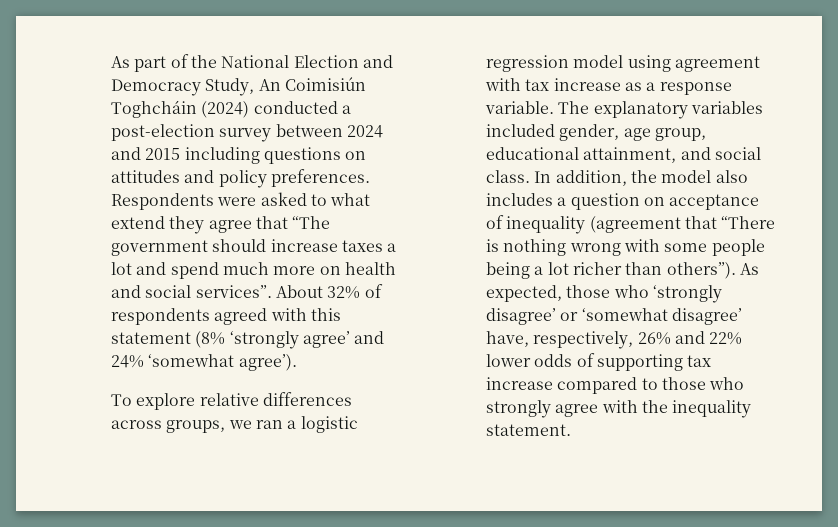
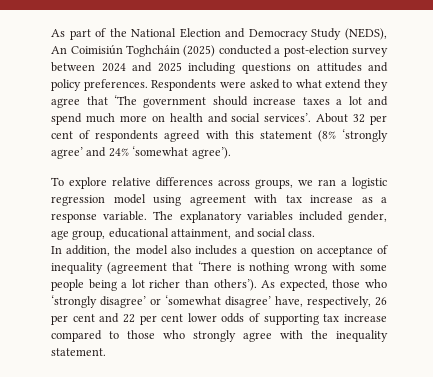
[205,78,255,96] Study, -> [311,28,387,40] Study (NEDS),
[201,101,250,118] (2024) -> [183,45,216,57] (2025)
[145,148,181,160] 2015 -> [157,62,182,72] 2025
[292,216,331,229] “The -> [113,95,137,105] ‘The
[195,285,361,299] services”. About 32% -> [264,113,388,125] [51,131,74,139] services’. About 32 per cent
(531, 176) none -> (316, 232) //
[721,216,776,229] “There -> [197,261,232,271] ‘There
[666,262,736,279] others”). -> [213,279,257,291] others’).
[637,331,743,345] 26% and 22% -> [375,297,387,306] [51,313,184,325] 26 per cent and 22 per cent

